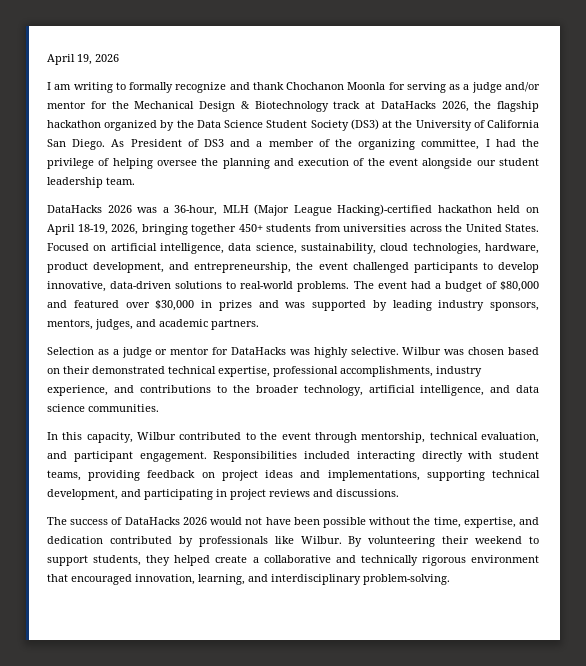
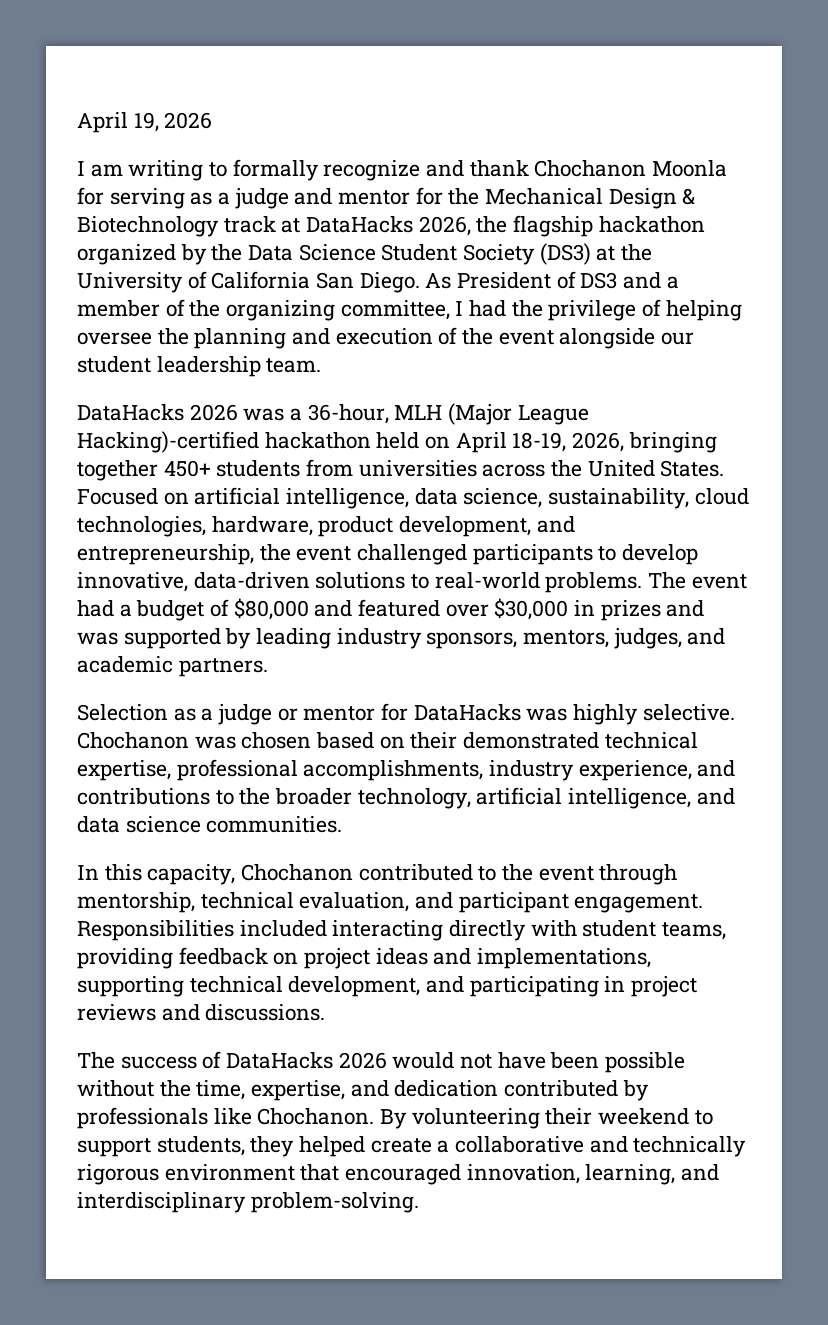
[504,82,540,92] and/or -> [294,188,333,205] and
[402,347,442,355] Wilbur -> [77,732,189,749] Chochanon
[137,432,177,440] Wilbur -> [241,864,354,881] Chochanon
[300,536,342,544] Wilbur. -> [257,1108,375,1125] Chochanon.

